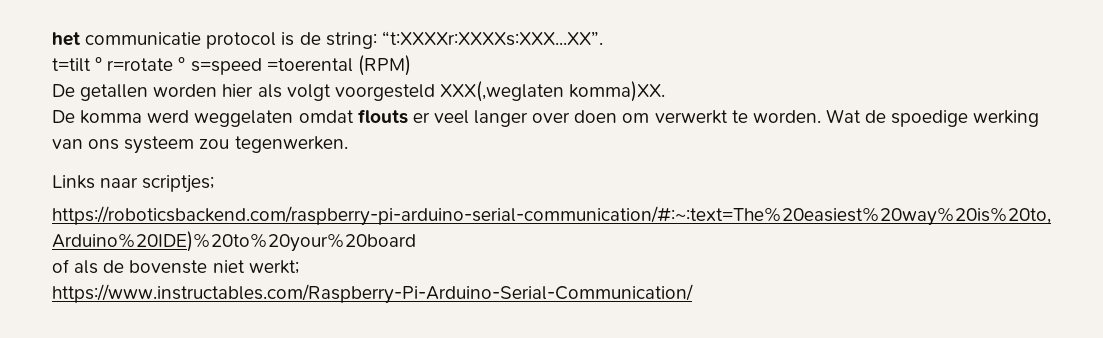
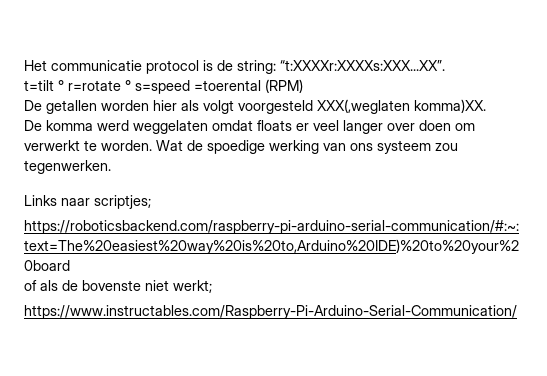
[52,32,80,46] het -> [24,60,47,71] Het
[357,109,408,124] flouts -> [257,120,292,131] floats

